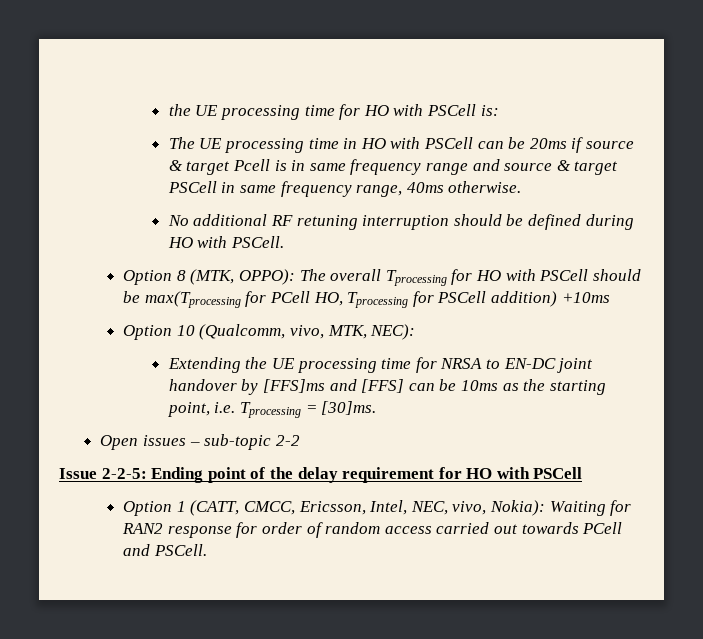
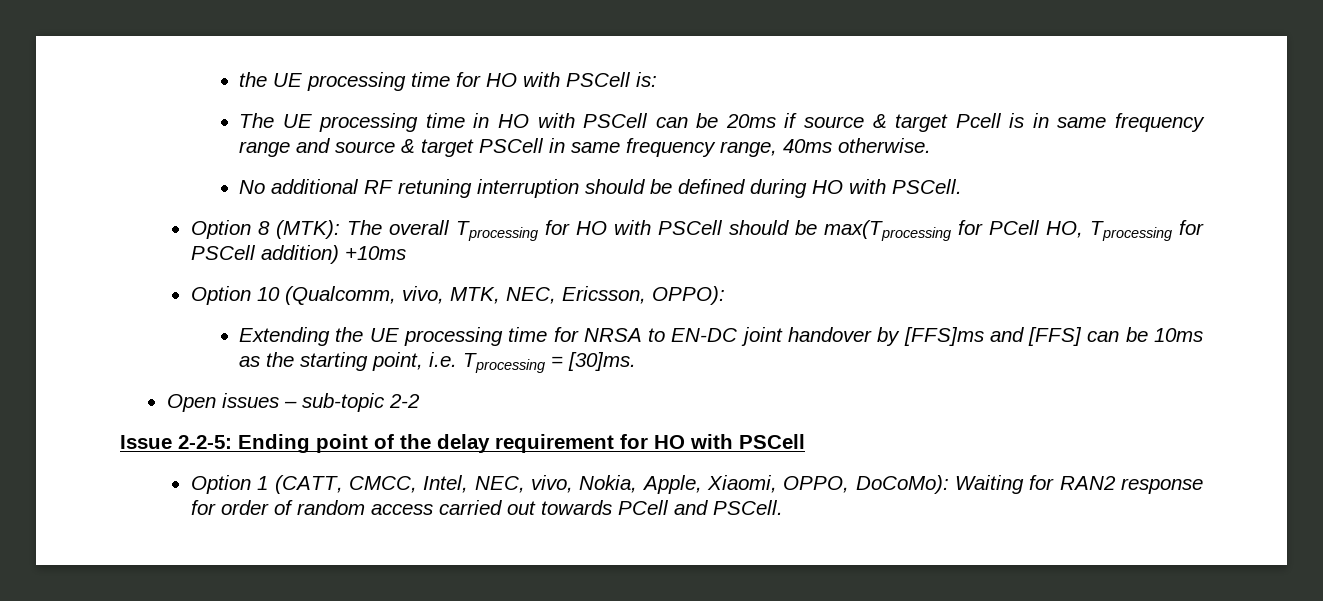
[190,269,296,285] (MTK, OPPO): -> [275,220,340,239] (MTK):
[370,324,416,340] NEC): -> [505,286,725,305] NEC, Ericsson, OPPO):
[298,501,366,515] Ericsson, -> (417, 484) none
[489,500,545,516] Nokia): -> [579,475,949,494] Nokia, Apple, Xiaomi, OPPO, DoCoMo):

